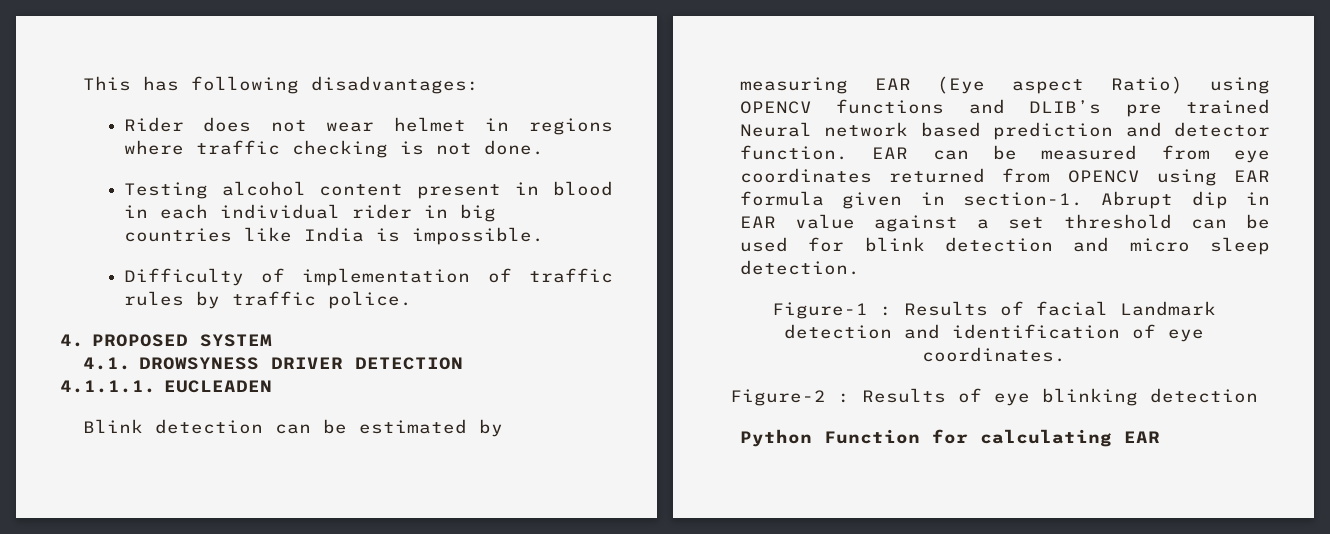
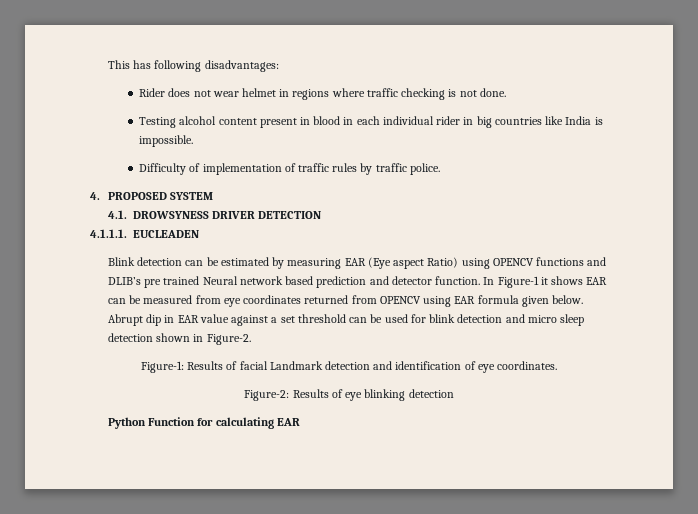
(848, 152) none -> [483,276,584,288] In Figure-1 it shows
[920,192,1083,206] in section-1. -> [552,295,584,304] below.
[739,260,860,275] [771,302,892,319] detection. // Figure-1 : -> [107,333,251,345] [140,361,184,373] detection shown in Figure-2. // Figure-1:
[729,389,850,406] Figure-2 : -> [244,390,290,401] Figure-2:

